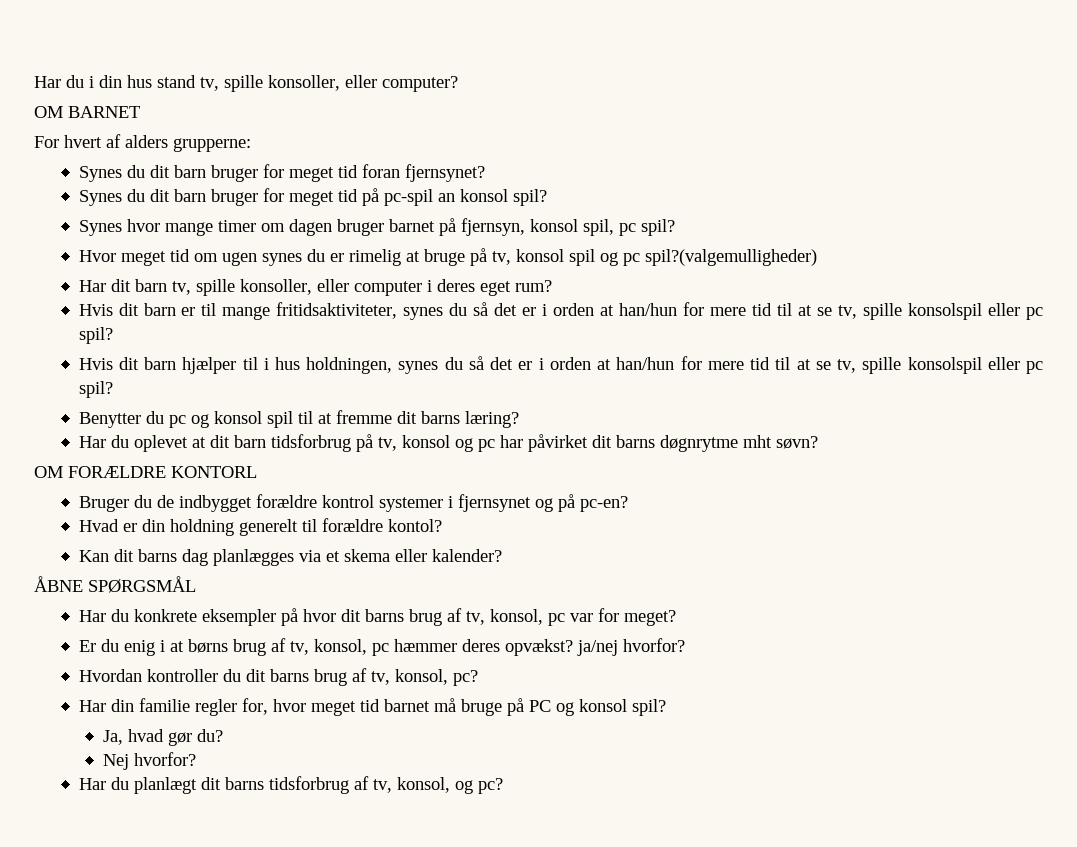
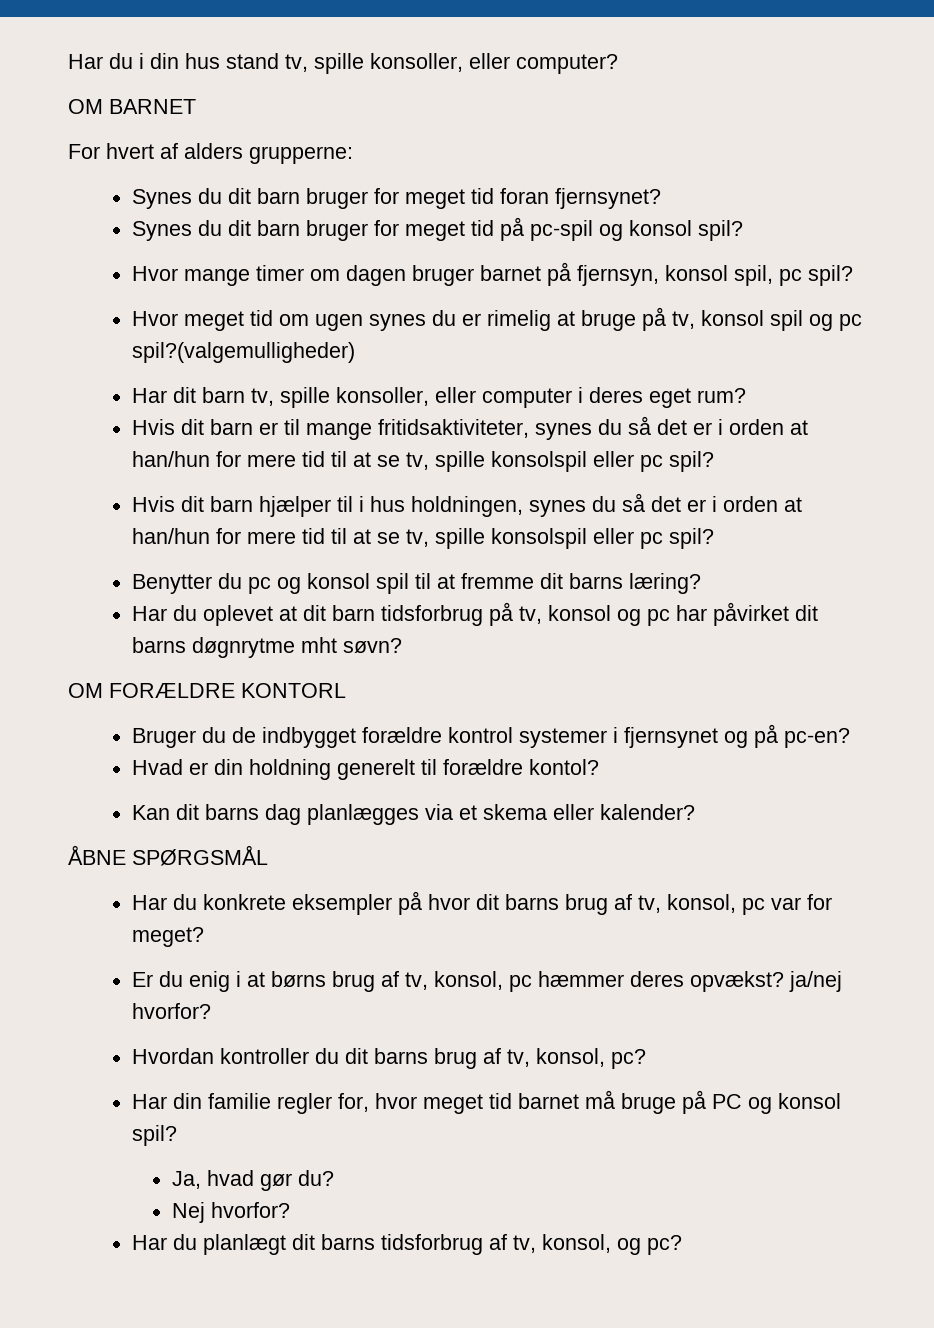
[437,189,547,206] [78,219,160,236] an konsol spil? // Synes hvor -> [599,220,744,241] [132,266,179,281] og konsol spil? // Hvor

